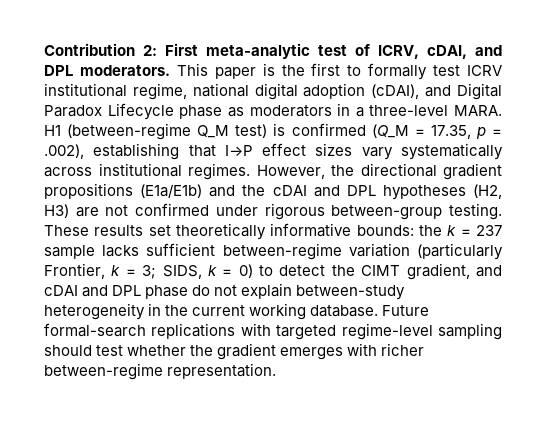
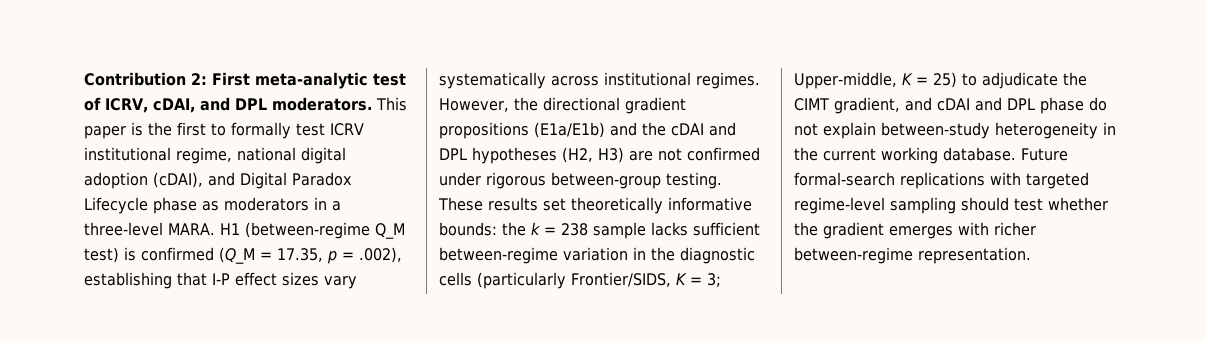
[224,145,253,156] I→P -> [212,273,230,285] I-P
[475,225,502,236] 237 -> [561,223,588,236] 238
[417,243,503,260] [44,263,326,279] (particularly Frontier, k = 3; SIDS, k = 0) to detect -> [633,247,755,264] [439,272,721,289] [794,72,1058,89] in the diagnostic cells (particularly Frontier/SIDS, K = 3; Upper-middle, K = 25) to adjudicate

